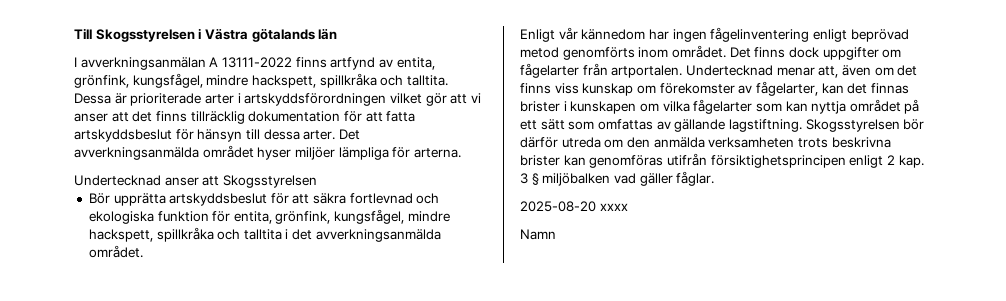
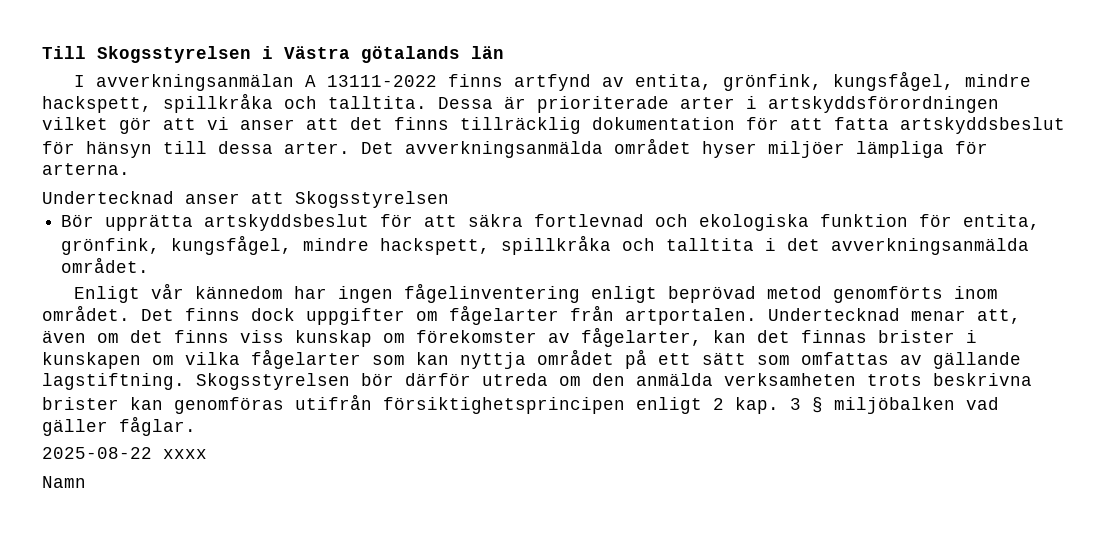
[520,201,596,212] 2025-08-20 -> [42,447,152,459] 2025-08-22

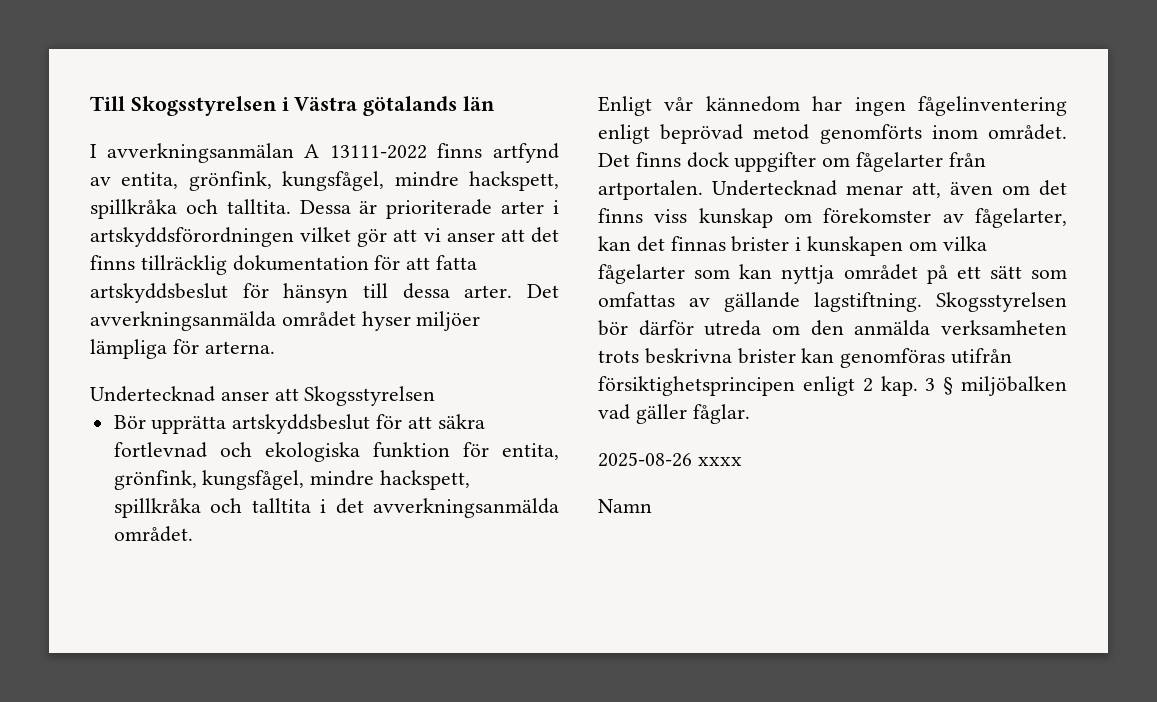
[42,447,152,459] 2025-08-22 -> [598,452,692,467] 2025-08-26

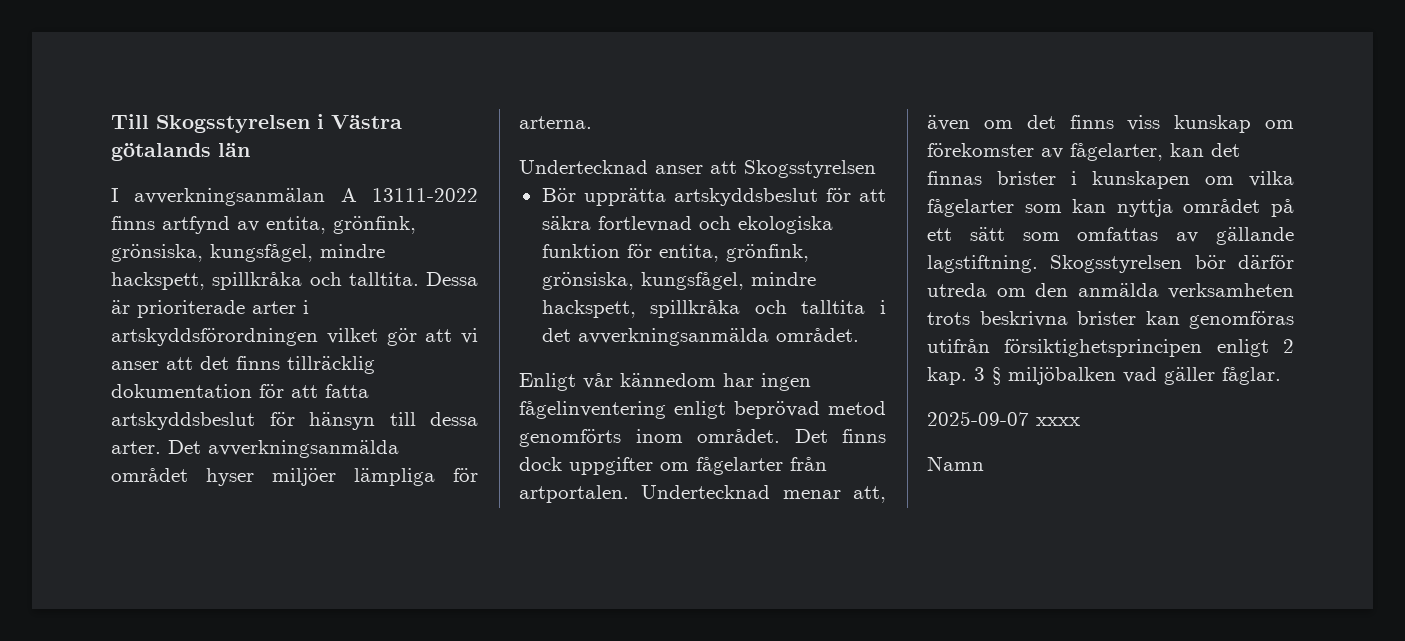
(272, 181) none -> [111,244,203,262] grönsiska,
(197, 480) none -> [541,272,634,290] grönsiska,
[598,452,692,467] 2025-08-26 -> [927,411,1029,426] 2025-09-07

